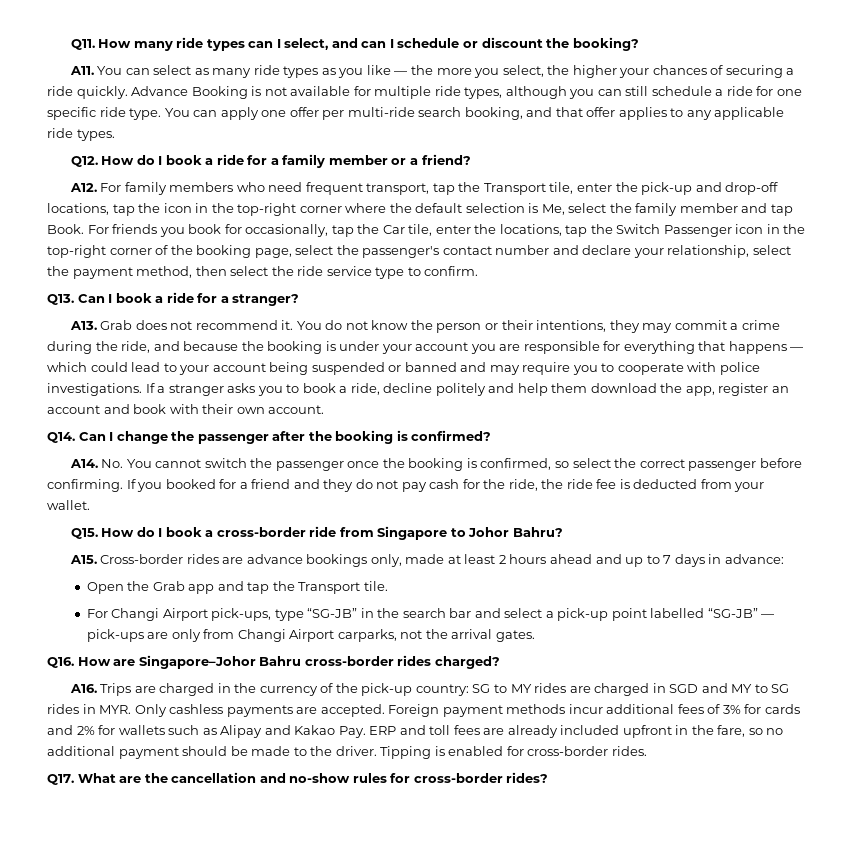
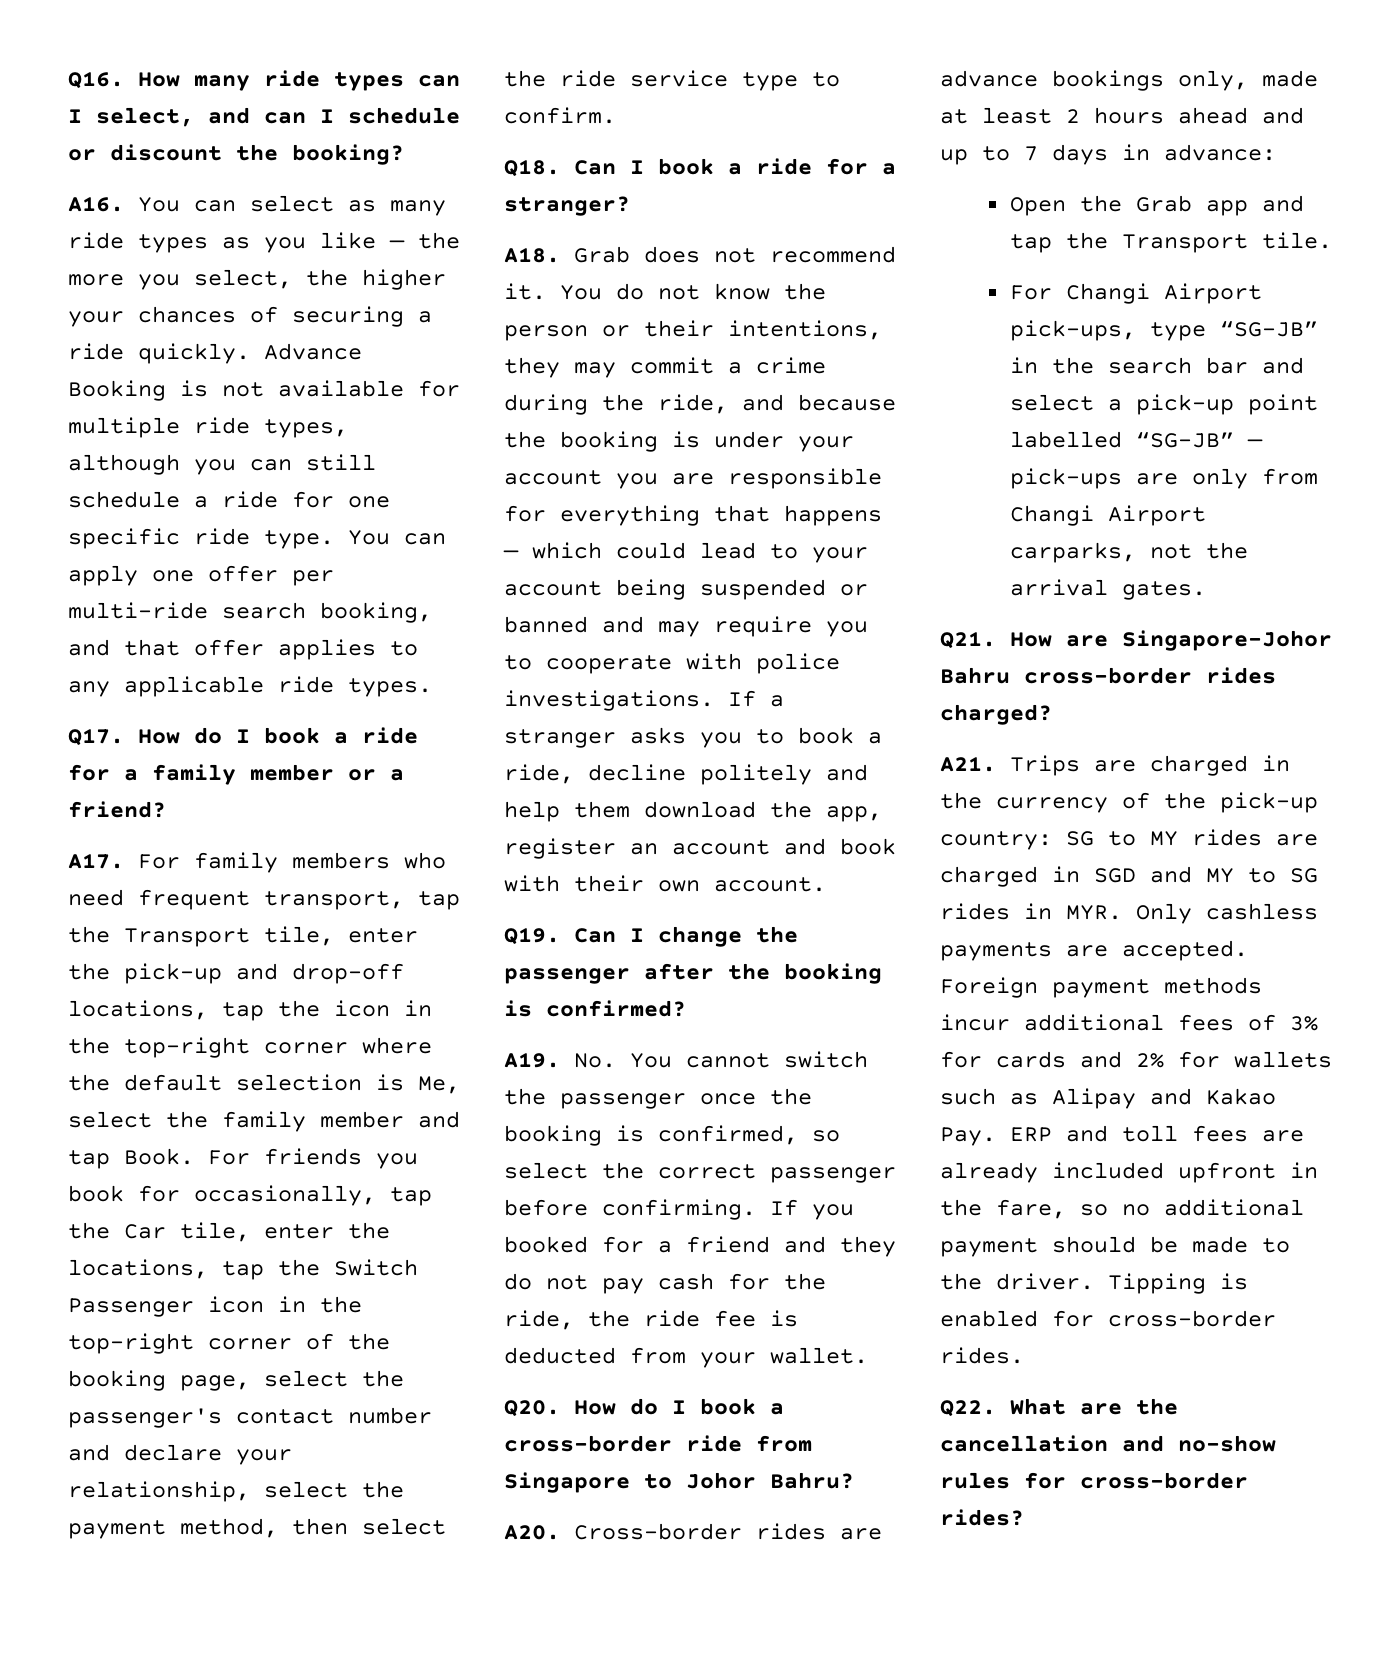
[70,39,95,50] Q11. -> [68,71,124,89] Q16.
[69,66,94,75] A11. -> [68,196,124,212] A16.
[70,156,98,167] Q12. -> [68,728,124,746] Q17.
[69,183,97,192] A12. -> [68,853,124,869] A17.
[47,294,74,305] Q13. -> [504,159,560,177] Q18.
[69,321,97,330] A13. -> [504,247,560,263] A18.
[47,432,75,443] Q14. -> [504,927,560,945] Q19.
[69,459,98,468] A14. -> [504,1052,560,1068] A19.
[70,528,98,539] Q15. -> [504,1400,560,1417] Q20.
[69,555,97,564] A15. -> [504,1525,560,1540] A20.
[47,657,74,668] Q16. -> [940,631,996,649] Q21.
[69,684,97,693] A16. -> [940,756,996,772] A21.
[47,774,74,785] Q17. -> [940,1400,996,1417] Q22.

